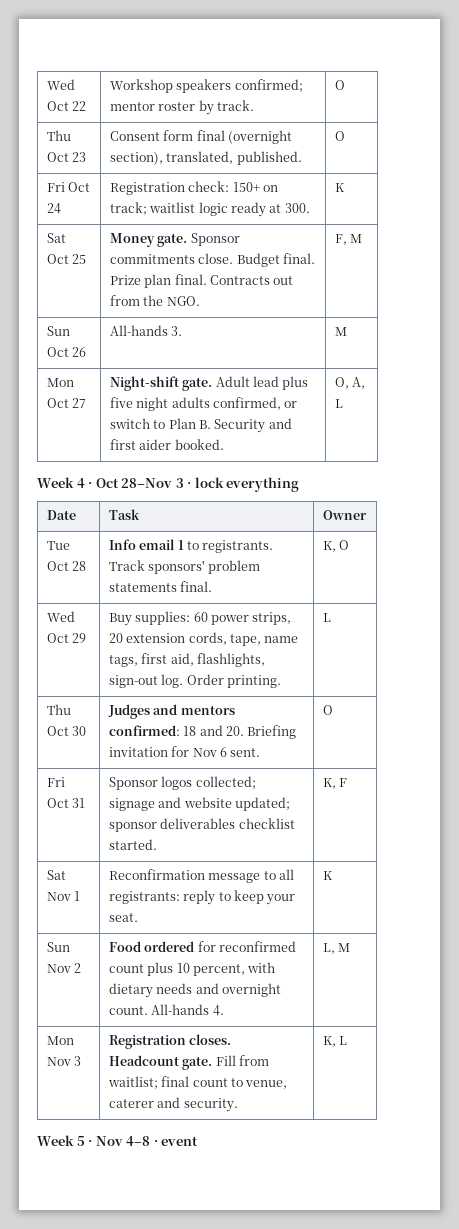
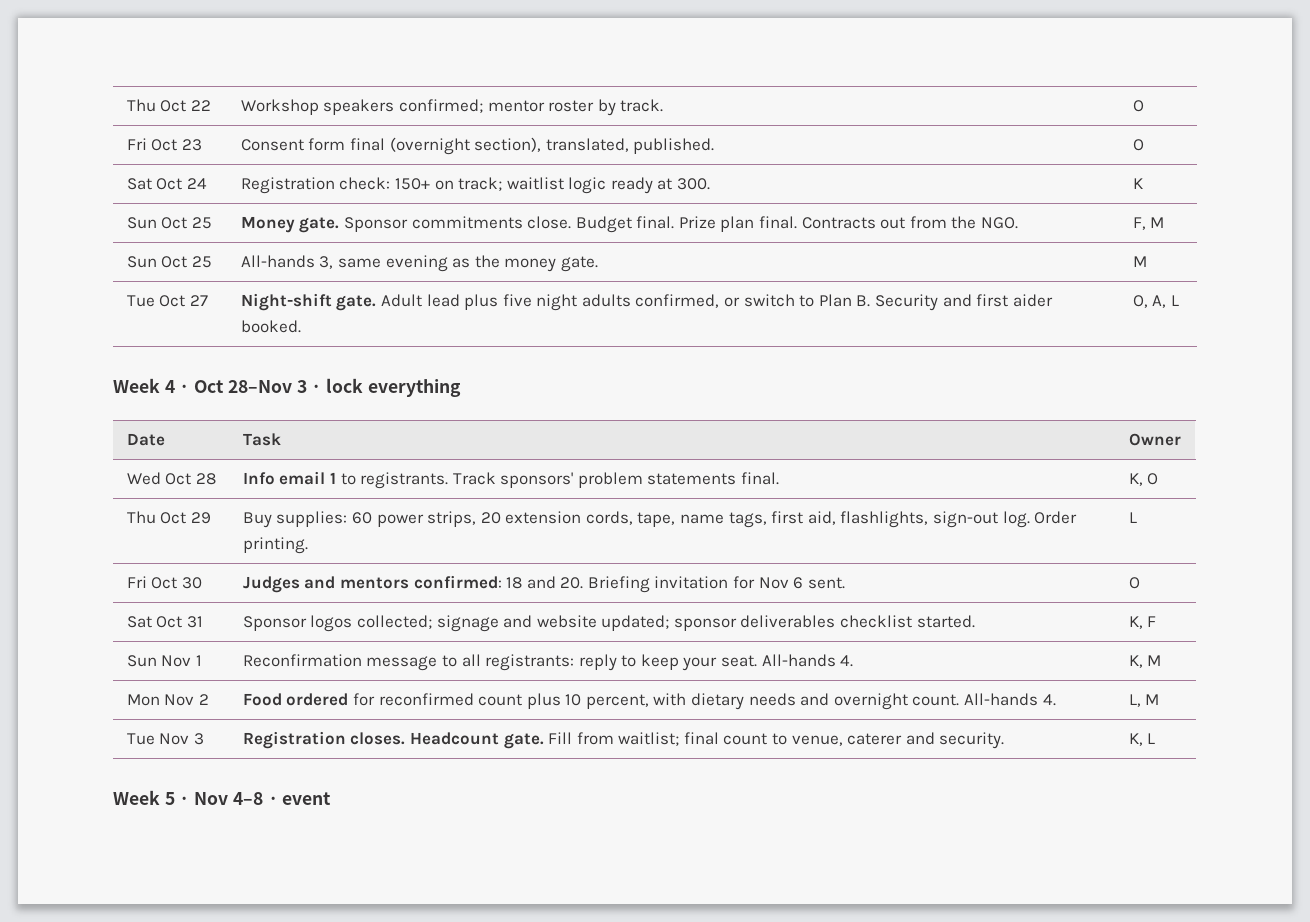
[46,79,75,90] Wed -> [126,99,156,112] Thu
[46,130,71,141] Thu -> [126,138,147,150] Fri
[46,182,65,192] Fri -> [126,178,152,190] Sat
[46,233,66,243] Sat -> [126,217,157,229] Sun
[72,347,87,357] [109,325,183,336] [334,327,347,336] [46,378,74,387] 26 | All-hands 3. | M // Mon -> [191,256,212,268] [240,255,598,272] [1132,256,1147,267] [126,295,155,307] 25 | All-hands 3, same evening as the money gate. | M // Tue
[46,541,70,550] Tue -> [126,472,161,485] Wed
[46,611,75,622] Wed -> [126,511,156,524] Thu
[46,704,71,715] Thu -> [126,576,147,588] Fri
[46,777,65,787] Fri -> [126,616,152,628] Sat
[46,870,66,880] Sat -> [126,655,157,667] Sun
[322,871,333,880] [46,942,70,952] | K // Sun -> [761,654,854,667] [1128,655,1162,668] [126,694,160,706] All-hands 4. | K, M // Mon
[46,1036,74,1045] Mon -> [126,733,155,745] Tue

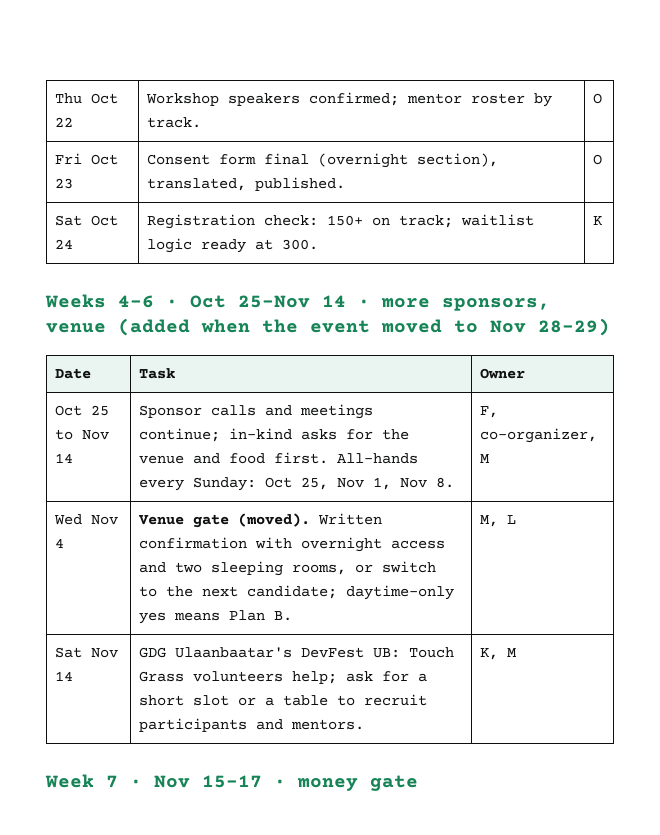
[126,217,212,229] [240,216,1018,233] [1132,217,1165,230] [126,256,212,268] [240,255,598,272] [1132,256,1147,267] [126,295,208,307] [240,293,1053,311] [240,320,301,333] [1132,295,1179,308] [113,378,461,397] [126,433,165,446] [242,433,281,446] [1128,433,1181,446] [126,472,216,485] [242,471,780,489] [1128,473,1159,486] [126,511,211,524] [242,511,1078,528] [242,537,308,554] [1128,512,1137,523] [126,576,202,589] [242,575,845,593] [1128,577,1140,589] [126,616,203,628] [242,615,975,632] [1128,616,1157,629] [126,655,202,667] [242,654,854,671] [1128,655,1162,668] [126,694,209,706] [242,693,1056,710] [1128,694,1160,707] [126,733,204,745] [242,731,1005,749] [1128,733,1156,746] [113,790,175,805] // Sun Oct 25 | Money gate. Sponsor commitments close. Budget final. Prize plan final. Contracts out from the NGO. | F, M // Sun Oct 25 | All-hands 3, same evening as the money gate. | M // Tue Oct 27 | Night-shift gate. Adult lead plus five night adults confirmed, or switch to Plan B. Security and first aider booked. | O, A, L // Week 4 · Oct 28–Nov 3 · lock everything // Date | Task | Owner // Wed Oct 28 | Info email 1 to registrants. Track sponsors' problem statements final. | K, O // Thu Oct 29 | Buy supplies: 60 power strips, 20 extension cords, tape, name tags, first aid, flashlights, sign-out log. Order printing. | L // Fri Oct 30 | Judges and mentors confirmed: 18 and 20. Briefing invitation for Nov 6 sent. | O // Sat Oct 31 | Sponsor logos collected; signage and website updated; sponsor deliverables checklist started. | K, F // Sun Nov 1 | Reconfirmation message to all registrants: reply to keep your seat. All-hands 4. | K, M // Mon Nov 2 | Food ordered for reconfirmed count plus 10 percent, with dietary needs and overnight count. All-hands 4. | L, M // Tue Nov 3 | Registration closes. Headcount gate. Fill from waitlist; final count to venue, caterer and security. | K, L // Week 5 -> [45,294,550,311] [46,318,610,336] [55,368,92,379] [139,368,176,379] [480,368,526,379] [55,405,110,416] [55,429,110,440] [55,453,74,463] [139,404,374,419] [139,428,410,442] [139,452,419,464] [139,477,455,491] [480,406,499,418] [480,428,598,443] [480,454,491,463] [54,514,119,525] [55,538,65,548] [138,513,383,528] [139,537,446,552] [139,561,437,576] [139,585,455,600] [139,610,293,624] [480,515,517,527] [55,647,119,658] [55,671,74,681] [139,647,455,658] [139,671,428,684] [139,694,428,706] [139,718,365,732] [480,648,518,660] [45,774,118,788] // Weeks 4–6 · Oct 25–Nov 14 · more sponsors, venue (added when the event moved to Nov 28–29) // Date | Task | Owner // Oct 25 to Nov 14 | Sponsor calls and meetings continue; in-kind asks for the venue and food first. All-hands every Sunday: Oct 25, Nov 1, Nov 8. | F, co-organizer, M // Wed Nov 4 | Venue gate (moved). Written confirmation with overnight access and two sleeping rooms, or switch to the next candidate; daytime-only yes means Plan B. | M, L // Sat Nov 14 | GDG Ulaanbaatar's DevFest UB: Touch Grass volunteers help; ask for a short slot or a table to recruit participants and mentors. | K, M // Week 7
[232,792,332,805] 4–8 · event -> [202,775,418,791] 15–17 · money gate

